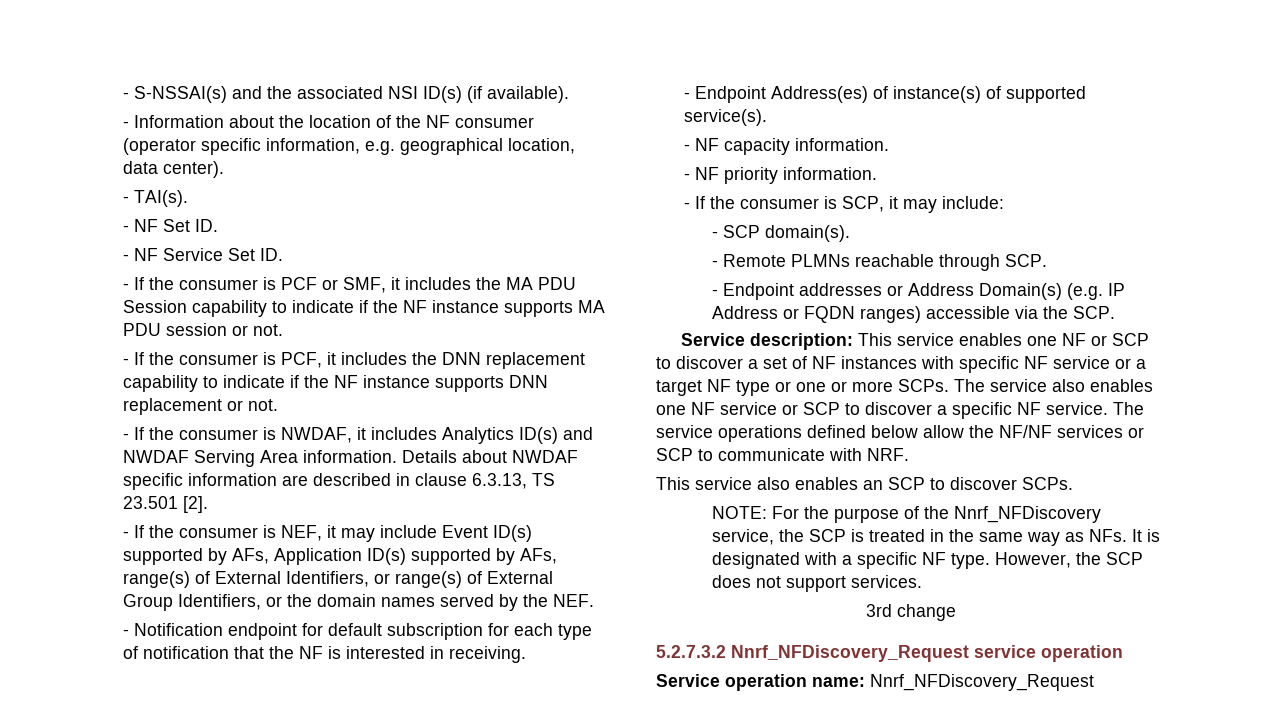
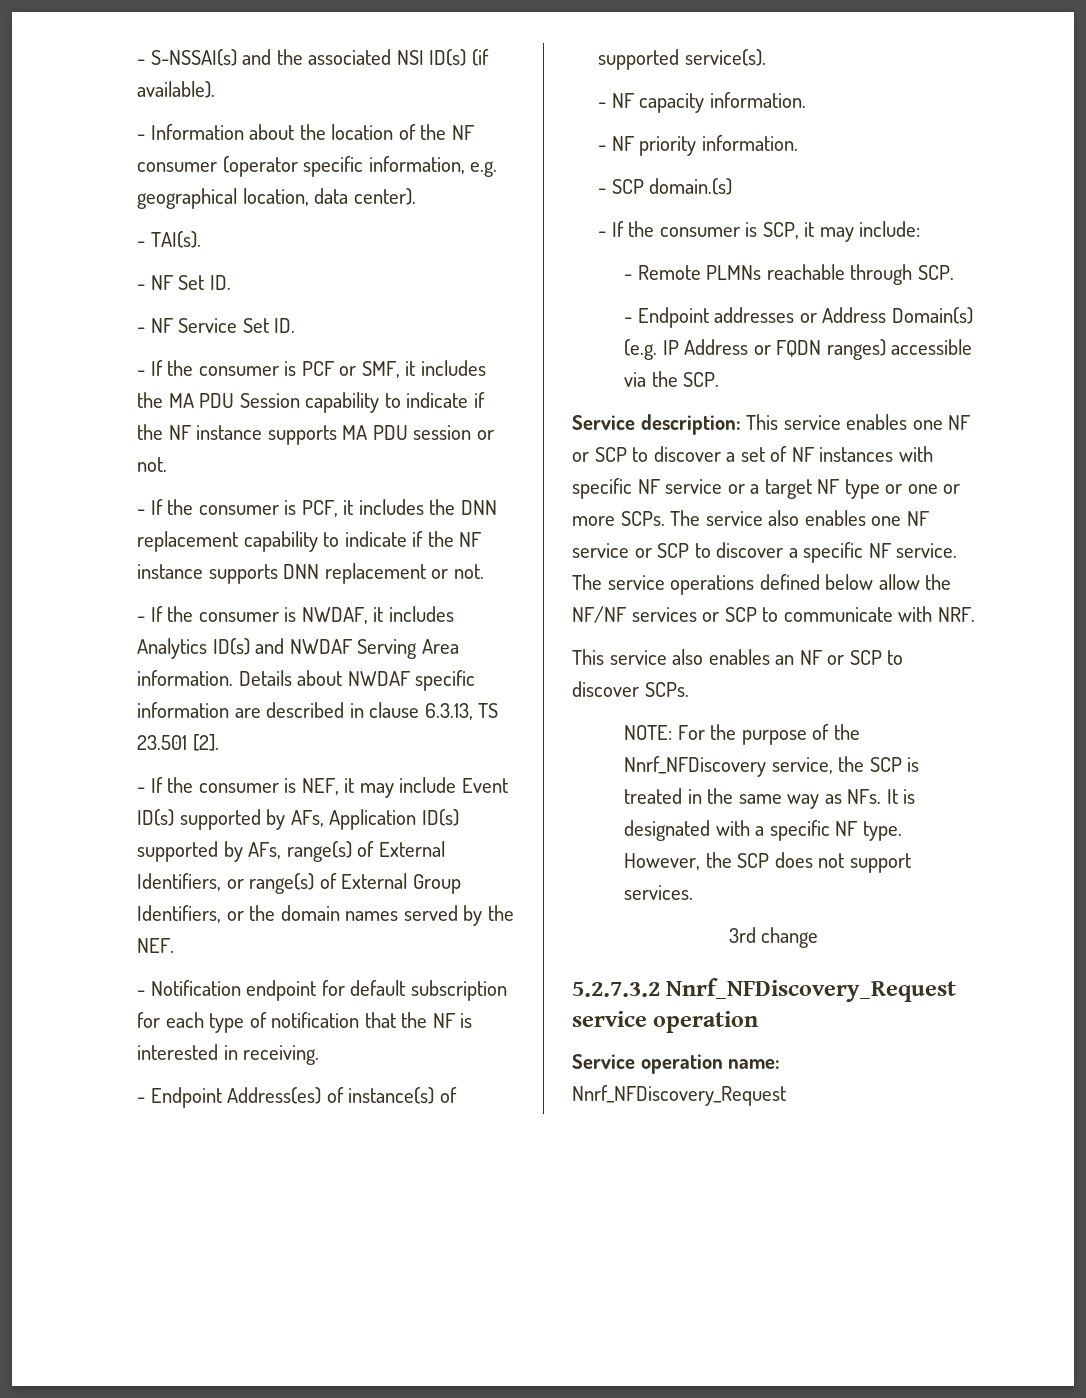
(877, 173) none -> [598,178,733,195] // - SCP domain.(s)
[711,225,850,242] // - SCP domain(s). -> (921, 229) none
(883, 485) none -> [799,650,845,665] NF or

